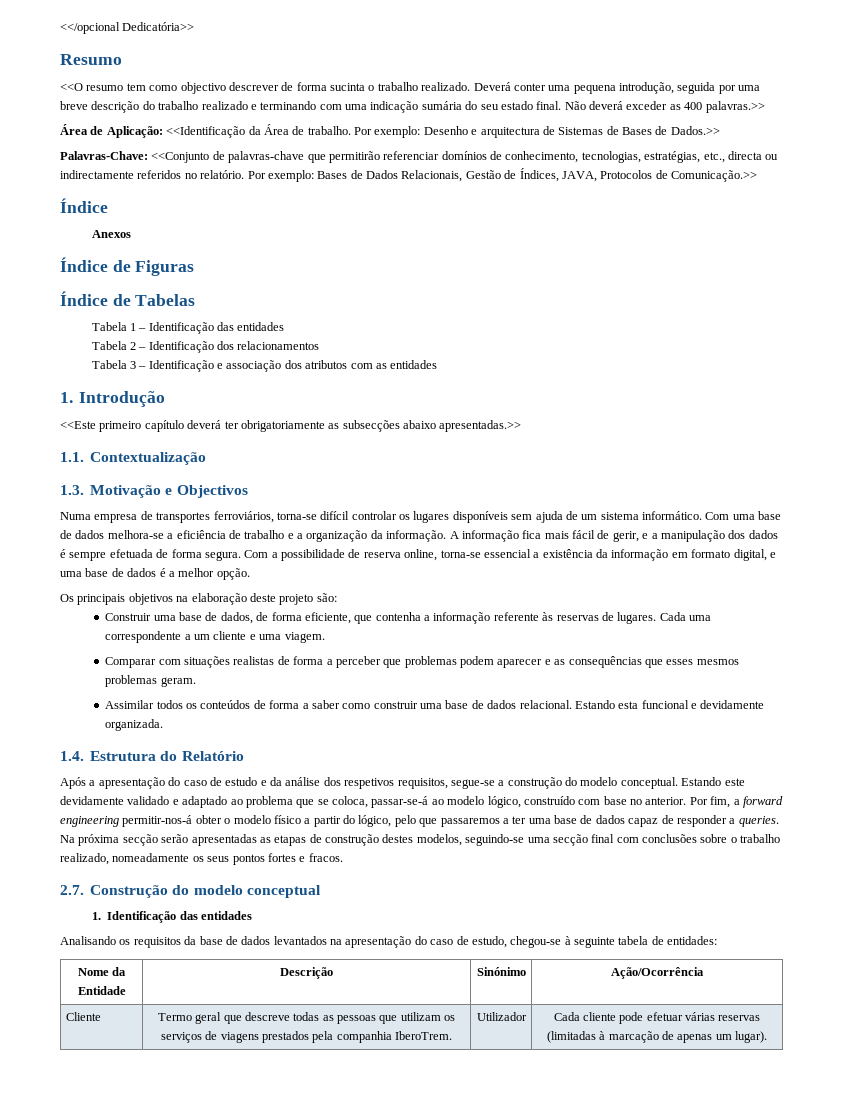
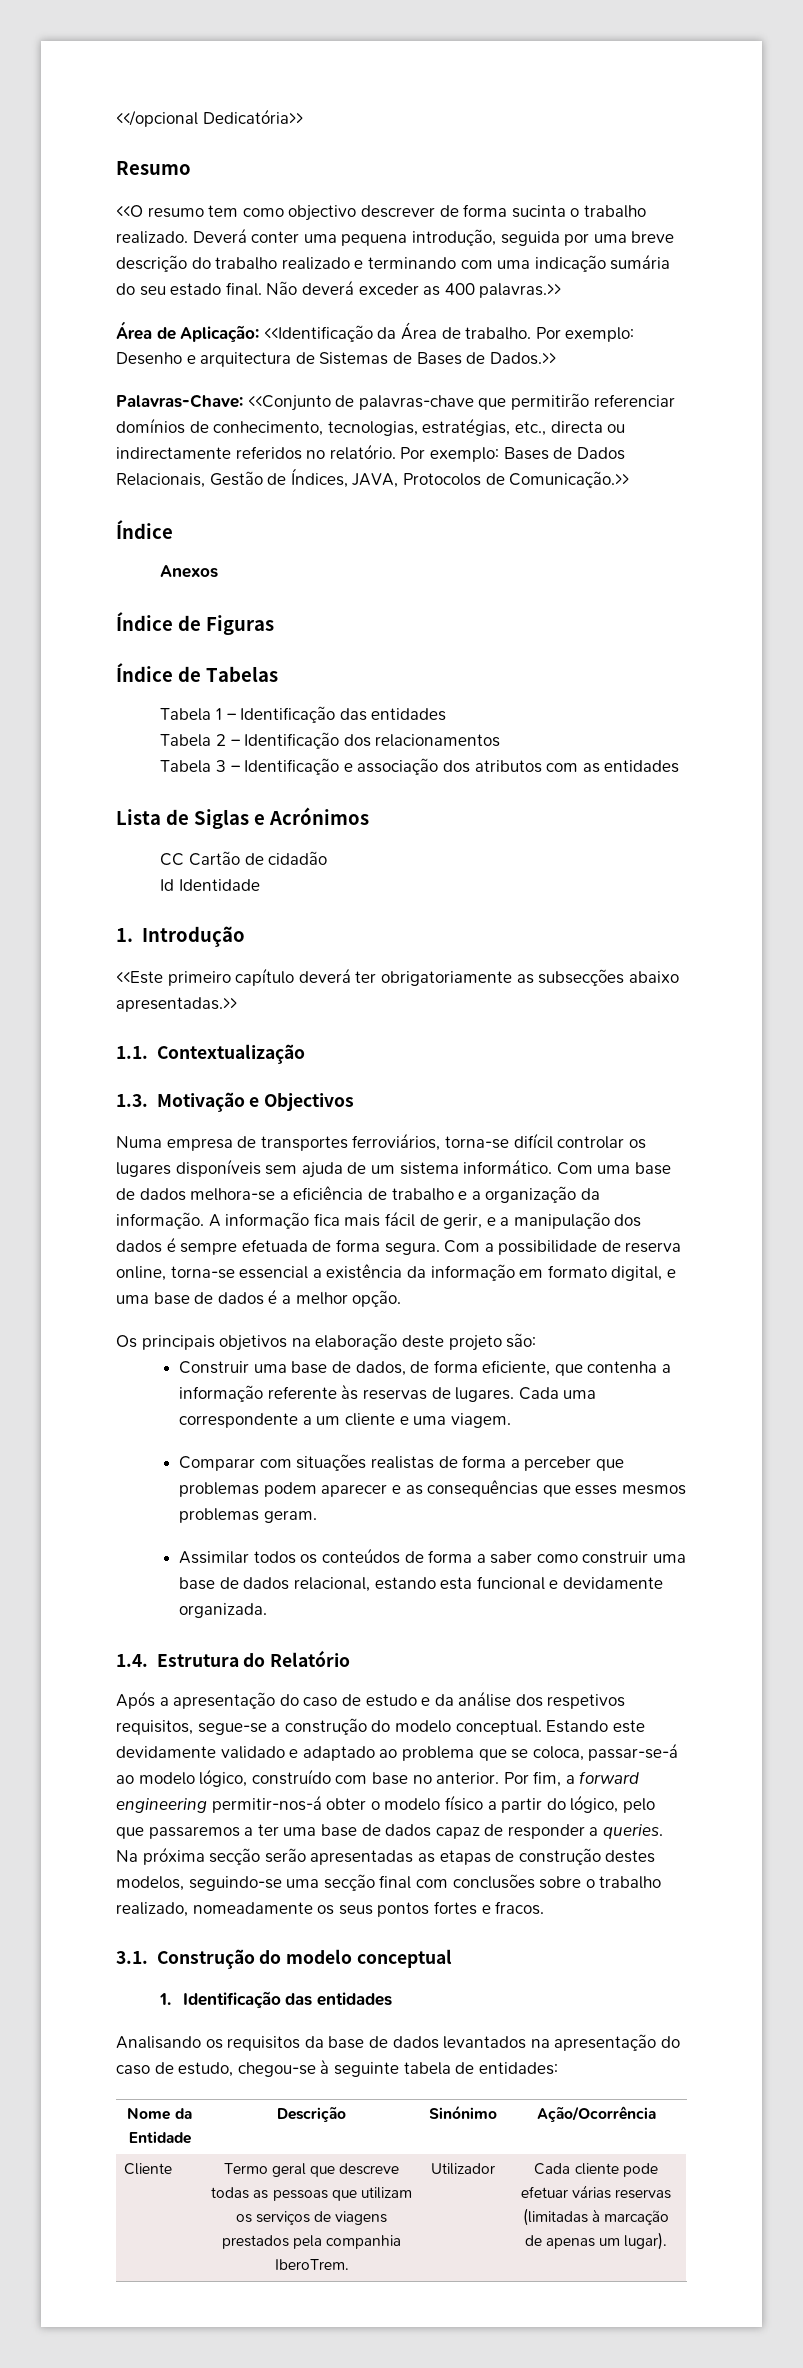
(438, 364) none -> [116,807,369,829] [160,851,328,866] [160,879,261,891] // Lista de Siglas e Acrónimos // CC Cartão de cidadão // Id Identidade
[519,700,615,709] relacional. Estando -> [293,1577,436,1592] relacional, estando
[60,885,84,895] 2.7. -> [116,1951,148,1964] 3.1.

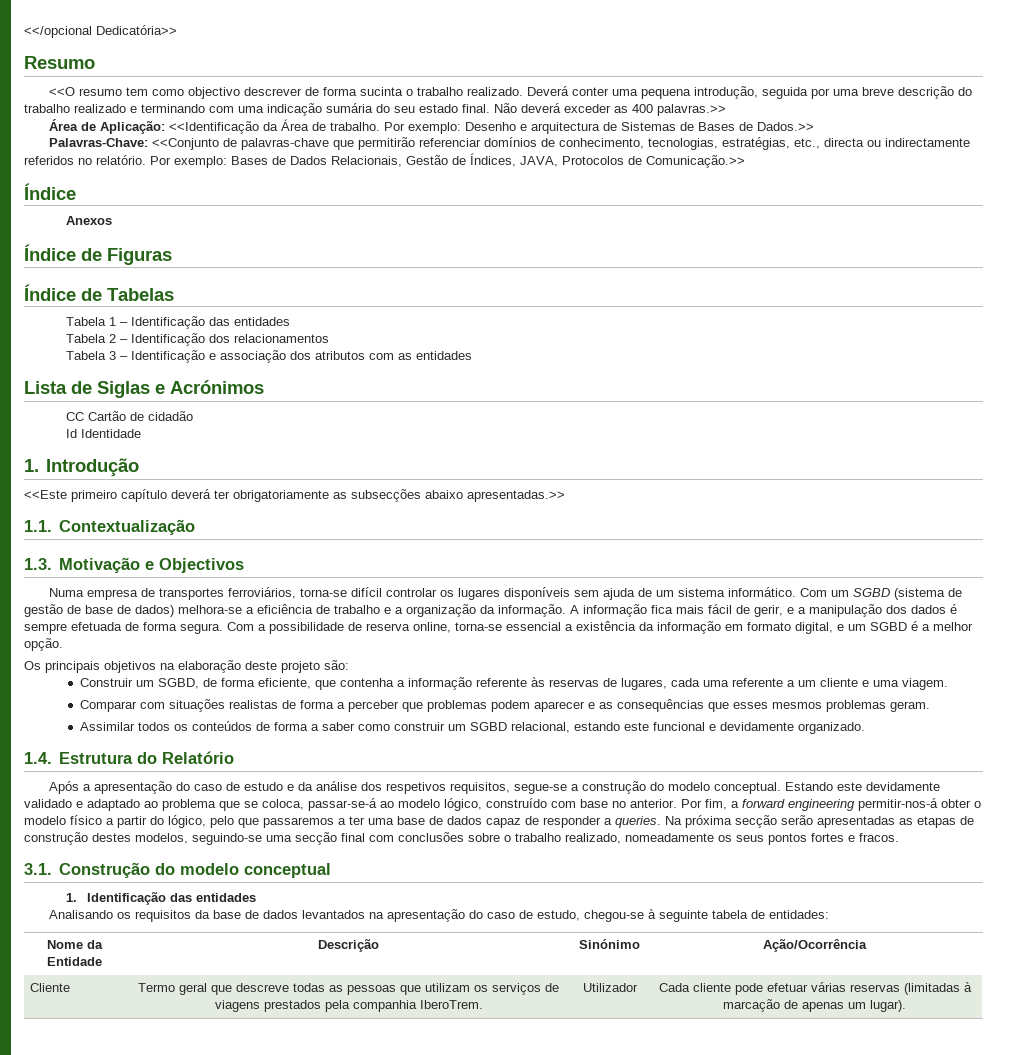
[597,1162,671,1175] [116,1188,186,1201] uma base de dados -> [830,588,962,600] [24,604,174,617] um SGBD (sistema de gestão de base de dados)
[116,1292,264,1305] uma base de dados -> [848,622,907,631] um SGBD
[253,1361,406,1376] uma base de dados, -> [136,678,200,689] um SGBD,
[455,1387,597,1402] [179,1413,299,1428] lugares. Cada uma correspondente -> [621,678,784,690] lugares, cada uma referente
[653,1554,687,1563] [179,1577,290,1590] uma base de dados -> [448,722,508,731] um SGBD
[440,1577,473,1590] esta -> [624,722,650,731] este
[179,1603,268,1618] organizada. -> [798,722,866,734] organizado.

